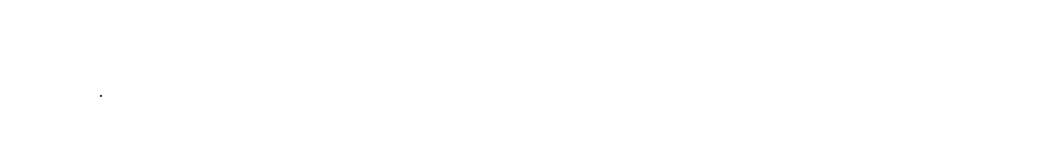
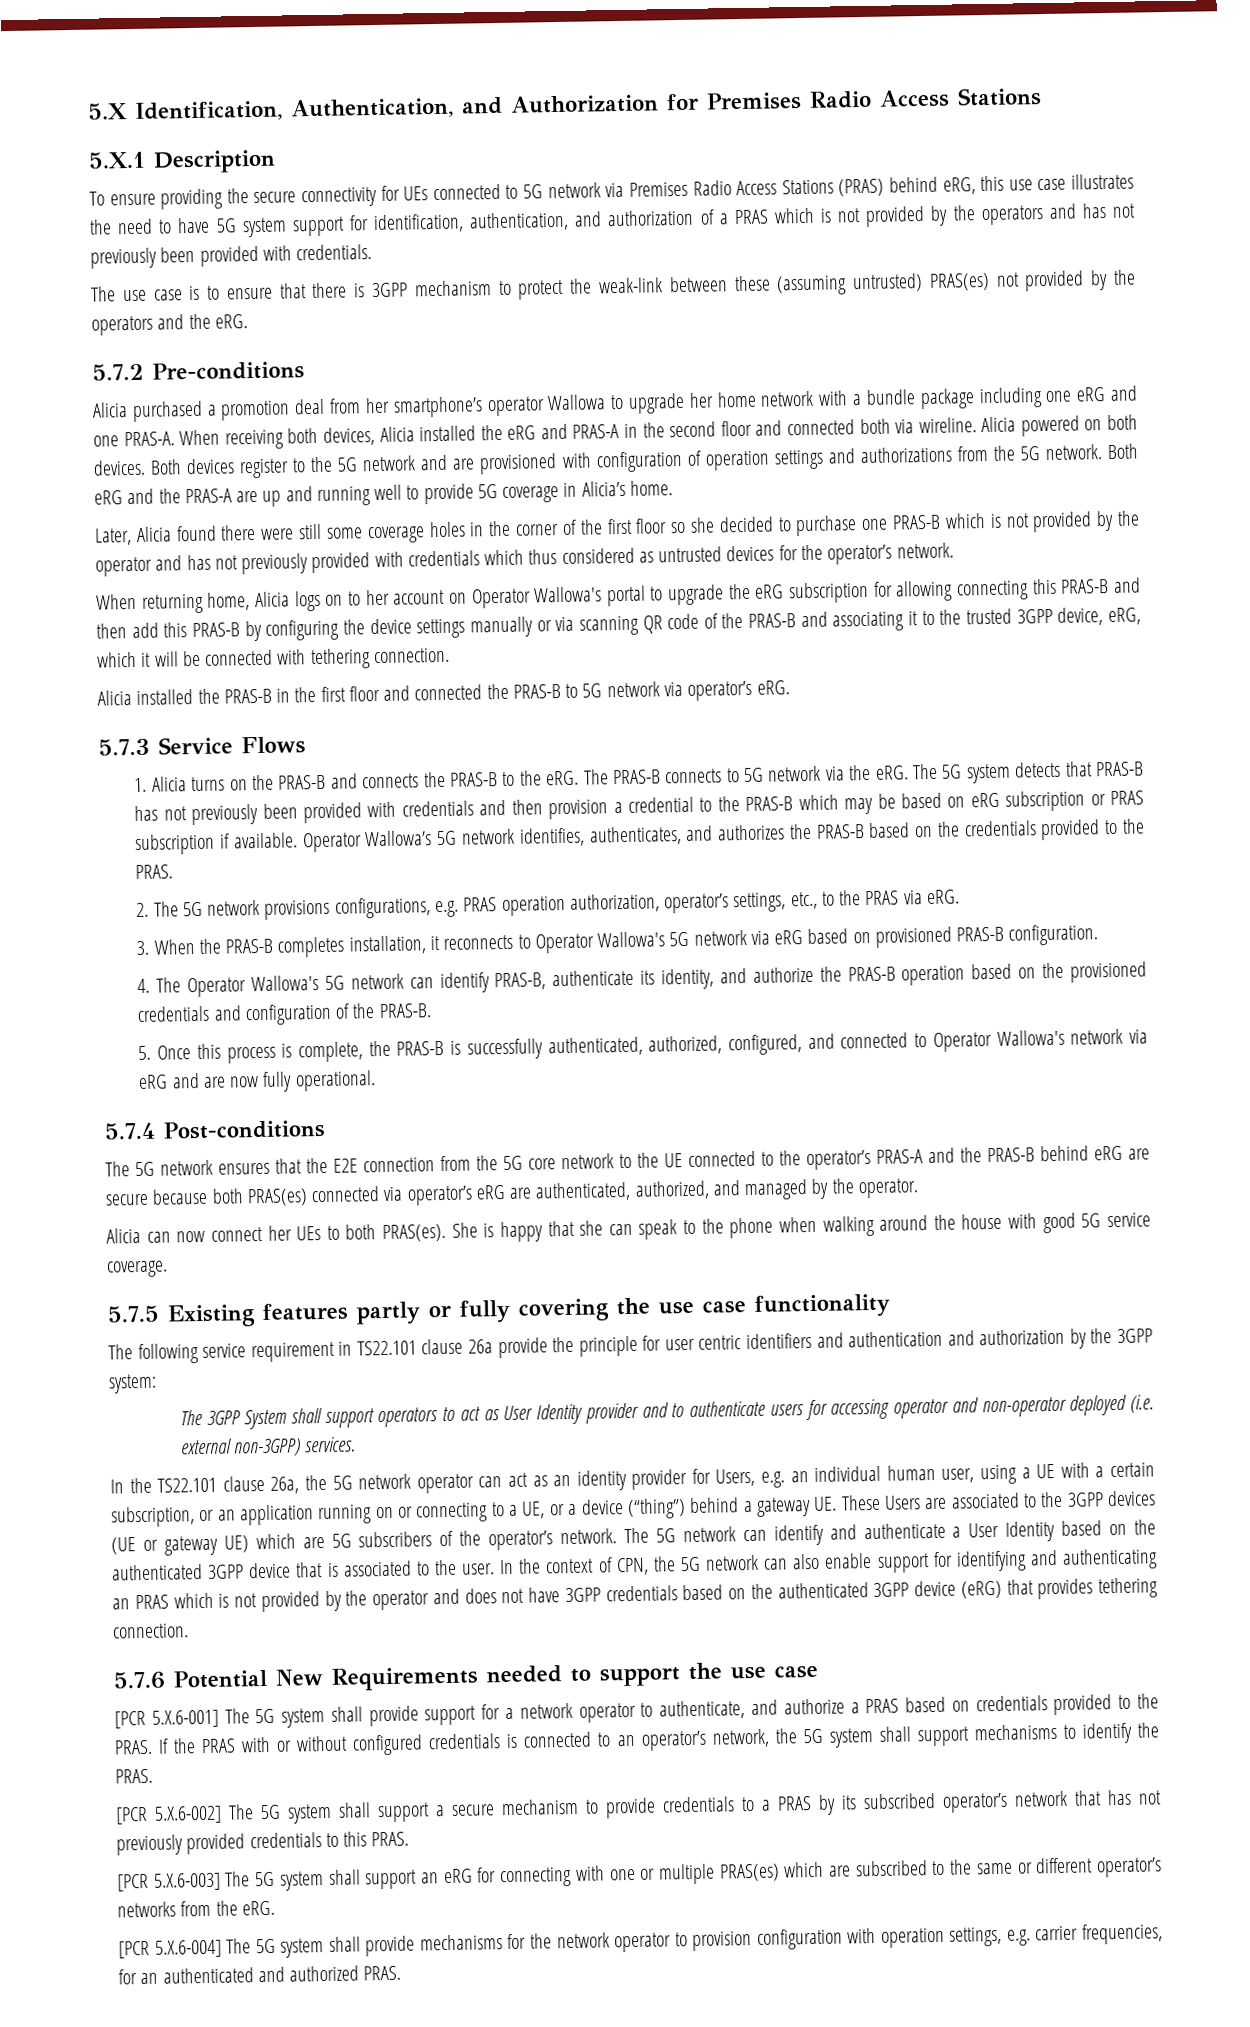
[99,94,104,97] . -> [88,87,1042,122] [88,149,276,174] [89,173,1134,210] [89,203,1136,238] [90,244,373,269] [91,269,1136,302] [91,313,248,336] [92,361,305,381] [92,385,1139,423] [93,414,1139,450] [93,443,1138,479] [94,480,673,507] [94,510,1140,546] [95,542,954,577] [96,577,1142,614] [96,607,1142,642] [97,647,450,670] [97,680,790,706] [98,736,306,756] [134,761,1145,793] [134,790,1145,826] [135,818,1145,856] [135,864,174,880] [136,889,960,920] [136,924,1099,958] [137,961,1147,998] [137,1003,432,1026] [138,1028,1149,1064] [138,1070,376,1092] [104,1119,325,1140] [105,1145,1150,1177] [105,1178,919,1207] [106,1212,1152,1244] [106,1260,168,1278] [107,1293,890,1328] [108,1328,1153,1365] [108,1373,157,1394] [179,1394,1154,1430] [179,1436,357,1457] [110,1462,1156,1494] [111,1490,1156,1528] [111,1519,1156,1556] [111,1548,1158,1581] [112,1577,1158,1613] [112,1623,189,1639] [113,1662,818,1691] [114,1693,1159,1729] [114,1722,1160,1756] [115,1768,153,1784] [115,1789,1162,1825] [116,1831,410,1856] [117,1857,1162,1892] [117,1900,275,1918] [118,1923,1163,1959] [118,1965,402,1985] 5.X Identification, Authentication, and Authorization for Premises Radio Access Stations // 5.X.1 Description // To ensure providing the secure connectivity for UEs connected to 5G network via Premises Radio Access Stations (PRAS) behind eRG, this use case illustrates the need to have 5G system support for identification, authentication, and authorization of a PRAS which is not provided by the operators and has not previously been provided with credentials. // The use case is to ensure that there is 3GPP mechanism to protect the weak-link between these (assuming untrusted) PRAS(es) not provided by the operators and the eRG. // 5.7.2 Pre-conditions // Alicia purchased a promotion deal from her smartphone’s operator Wallowa to upgrade her home network with a bundle package including one eRG and one PRAS-A. When receiving both devices, Alicia installed the eRG and PRAS-A in the second floor and connected both via wireline. Alicia powered on both devices. Both devices register to the 5G network and are provisioned with configuration of operation settings and authorizations from the 5G network. Both eRG and the PRAS-A are up and running well to provide 5G coverage in Alicia’s home. // Later, Alicia found there were still some coverage holes in the corner of the first floor so she decided to purchase one PRAS-B which is not provided by the operator and has not previously provided with credentials which thus considered as untrusted devices for the operator’s network. // When returning home, Alicia logs on to her account on Operator Wallowa's portal to upgrade the eRG subscription for allowing connecting this PRAS-B and then add this PRAS-B by configuring the device settings manually or via scanning QR code of the PRAS-B and associating it to the trusted 3GPP device, eRG, which it will be connected with tethering connection. // Alicia installed the PRAS-B in the first floor and connected the PRAS-B to 5G network via operator’s eRG. // 5.7.3 Service Flows // 1. Alicia turns on the PRAS-B and connects the PRAS-B to the eRG. The PRAS-B connects to 5G network via the eRG. The 5G system detects that PRAS-B has not previously been provided with credentials and then provision a credential to the PRAS-B which may be based on eRG subscription or PRAS subscription if available. Operator Wallowa’s 5G network identifies, authenticates, and authorizes the PRAS-B based on the credentials provided to the PRAS. // 2. The 5G network provisions configurations, e.g. PRAS operation authorization, operator’s settings, etc., to the PRAS via eRG. // 3. When the PRAS-B completes installation, it reconnects to Operator Wallowa's 5G network via eRG based on provisioned PRAS-B configuration. // 4. The Operator Wallowa's 5G network can identify PRAS-B, authenticate its identity, and authorize the PRAS-B operation based on the provisioned credentials and configuration of the PRAS-B. // 5. Once this process is complete, the PRAS-B is successfully authenticated, authorized, configured, and connected to Operator Wallowa's network via eRG and are now fully operational. // 5.7.4 Post-conditions // The 5G network ensures that the E2E connection from the 5G core network to the UE connected to the operator’s PRAS-A and the PRAS-B behind eRG are secure because both PRAS(es) connected via operator’s eRG are authenticated, authorized, and managed by the operator. // Alicia can now connect her UEs to both PRAS(es). She is happy that she can speak to the phone when walking around the house with good 5G service coverage. // 5.7.5 Existing features partly or fully covering the use case functionality // The following service requirement in TS22.101 clause 26a provide the principle for user centric identifiers and authentication and authorization by the 3GPP system: // The 3GPP System shall support operators to act as User Identity provider and to authenticate users for accessing operator and non-operator deployed (i.e. external non-3GPP) services. // In the TS22.101 clause 26a, the 5G network operator can act as an identity provider for Users, e.g. an individual human user, using a UE with a certain subscription, or an application running on or connecting to a UE, or a device (“thing”) behind a gateway UE. These Users are associated to the 3GPP devices (UE or gateway UE) which are 5G subscribers of the operator’s network. The 5G network can identify and authenticate a User Identity based on the authenticated 3GPP device that is associated to the user. In the context of CPN, the 5G network can also enable support for identifying and authenticating an PRAS which is not provided by the operator and does not have 3GPP credentials based on the authenticated 3GPP device (eRG) that provides tethering connection. // 5.7.6 Potential New Requirements needed to support the use case // [PCR 5.X.6-001] The 5G system shall provide support for a network operator to authenticate, and authorize a PRAS based on credentials provided to the PRAS. If the PRAS with or without configured credentials is connected to an operator’s network, the 5G system shall support mechanisms to identify the PRAS. // [PCR 5.X.6-002] The 5G system shall support a secure mechanism to provide credentials to a PRAS by its subscribed operator’s network that has not previously provided credentials to this PRAS. // [PCR 5.X.6-003] The 5G system shall support an eRG for connecting with one or multiple PRAS(es) which are subscribed to the same or different operator’s networks from the eRG. // [PCR 5.X.6-004] The 5G system shall provide mechanisms for the network operator to provision configuration with operation settings, e.g. carrier frequencies, for an authenticated and authorized PRAS.

